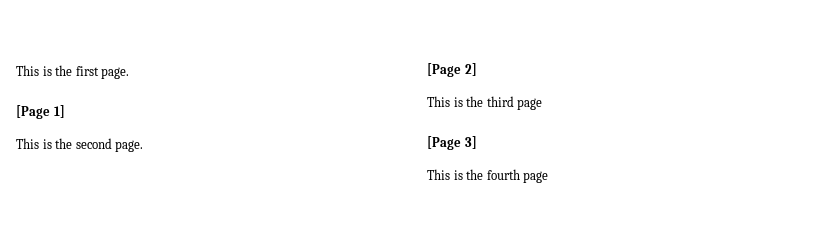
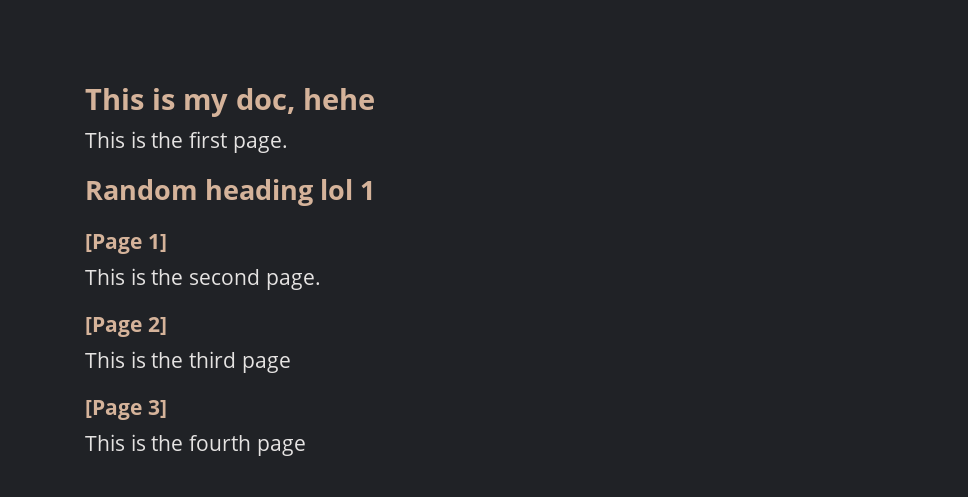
[16,65,52,76] This is -> [85,88,375,117] [85,131,146,148] This is my doc, hehe // This is
(130, 73) none -> [85,179,376,206] // Random heading lol 1

